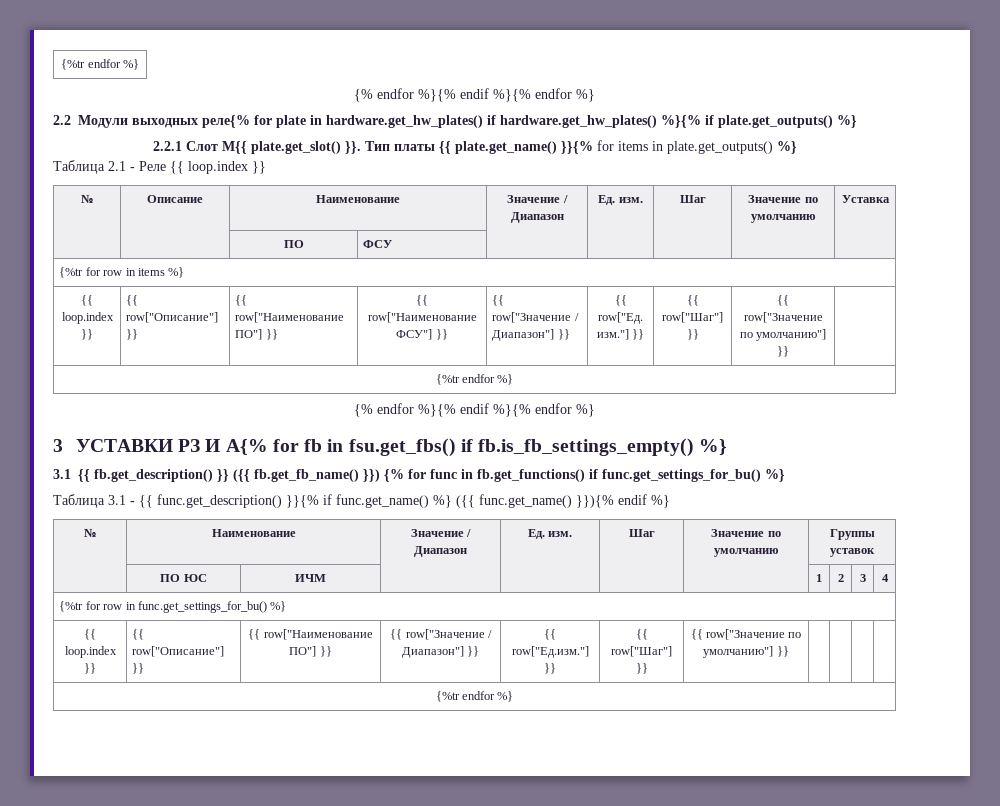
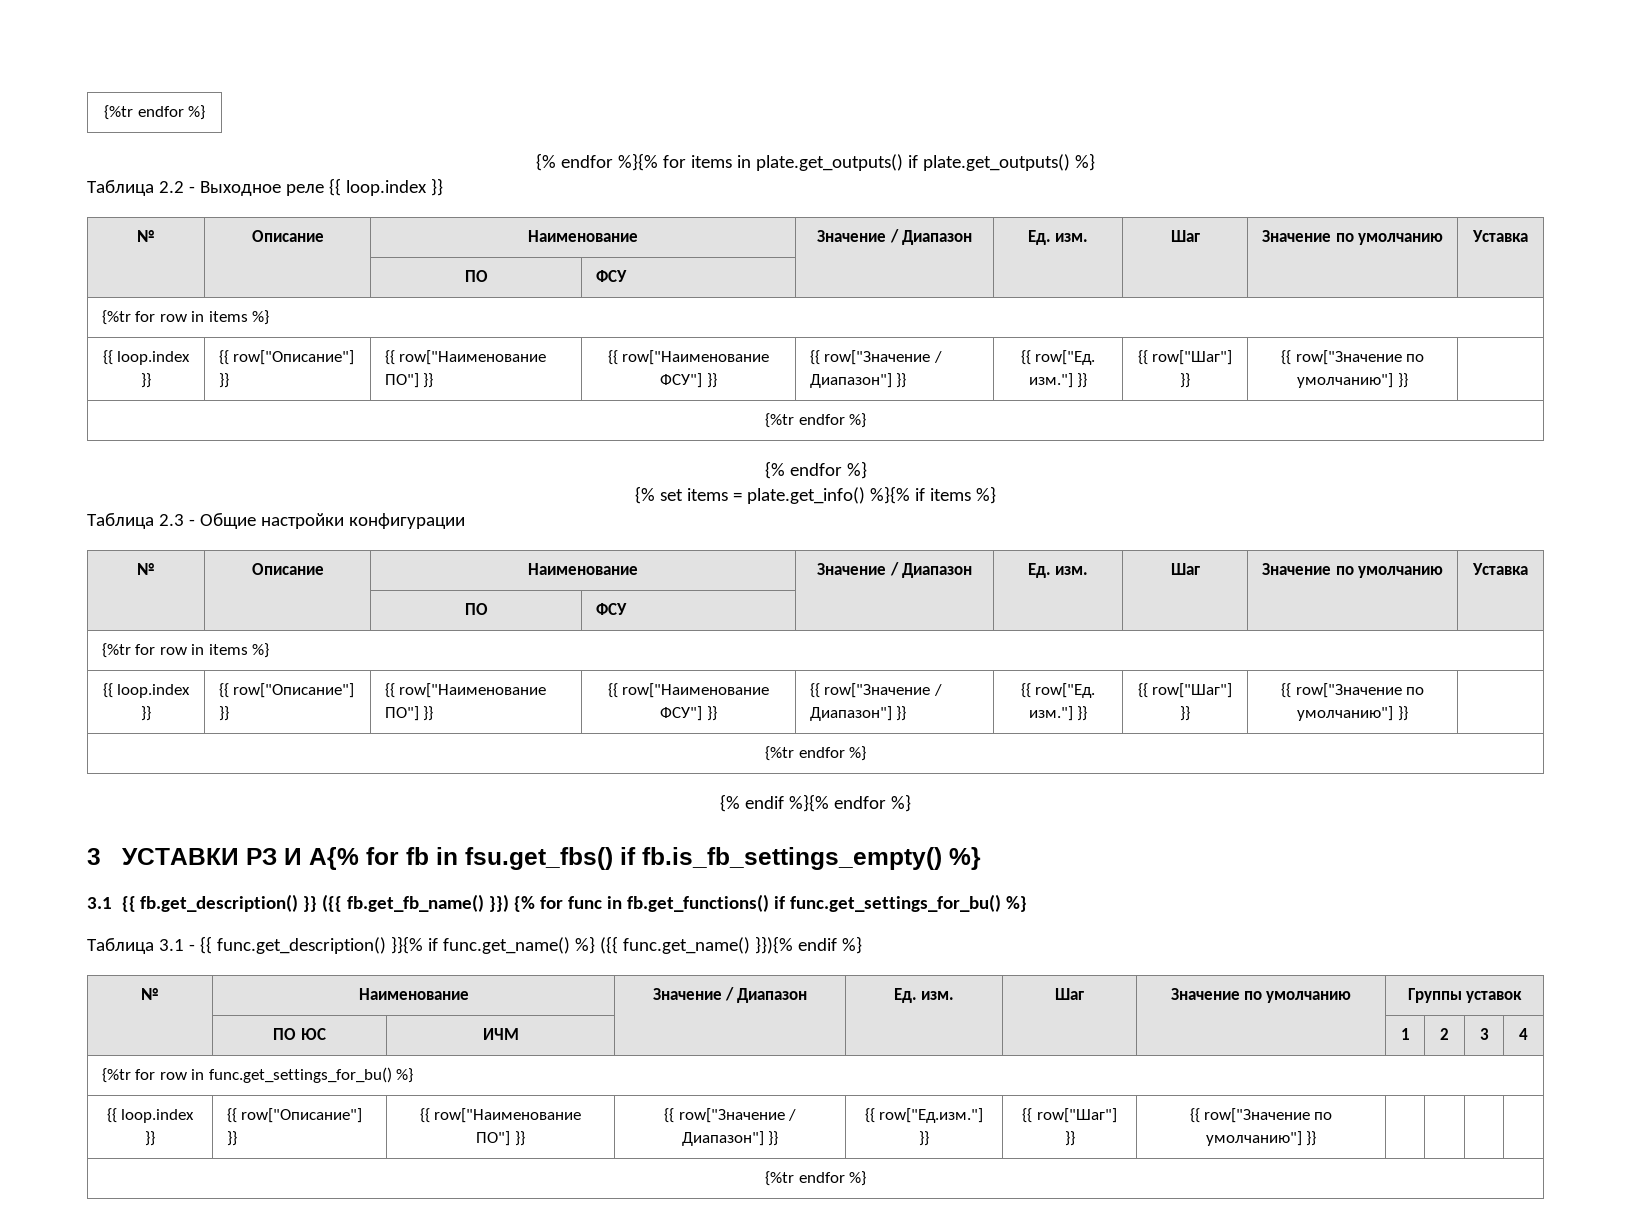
[61,59,139,70] [354,88,595,102] [53,115,857,128] [152,141,593,154] {%tr endfor %} // {% endfor %}{% endif %}{% endfor %} // 2.2 Модули выходных реле{% for plate in hardware.get_hw_plates() if hardware.get_hw_plates() %}{% if plate.get_outputs() %} // 2.2.1 Слот М{{ plate.get_slot() }}. Тип платы {{ plate.get_name() }}{% -> [104,105,205,120] [536,153,659,171] {%tr endfor %} // {% endfor %}{%
[776,141,797,154] [53,160,166,174] %} // Таблица 2.1 - Реле -> [907,153,1095,171] [87,180,324,196] if plate.get_outputs() %} // Таблица 2.2 - Выходное реле
[418,404,456,417] %}{% -> [846,461,867,479] [635,486,996,504] [87,513,465,529] [137,563,155,575] [251,563,324,575] [528,563,638,575] [817,562,972,578] [1027,563,1089,578] [1170,563,1200,575] [1262,563,1443,578] [1472,563,1528,575] [464,603,488,615] [595,603,627,615] [101,643,270,658] [102,683,191,698] [141,706,151,721] [218,683,355,698] [218,706,229,721] [384,683,547,698] [384,706,434,721] [607,683,770,698] [660,706,717,721] [809,683,942,698] [809,706,907,721] [1020,683,1096,698] [1028,706,1088,721] [1137,683,1233,698] [1180,706,1190,721] [1281,683,1424,698] [1297,706,1408,721] [765,746,866,761] [720,794,741,812] %} // {% set items = plate.get_info() %}{% if items %} // Таблица 2.3 - Общие настройки конфигурации // № | Описание | Наименование | Значение / Диапазон | Ед. изм. | Шаг | Значение по умолчанию | Уставка // | | ПО | ФСУ | | | | | // {%tr for row in items %} // {{ loop.index }} | {{ row["Описание"] }} | {{ row["Наименование ПО"] }} | {{ row["Наименование ФСУ"] }} | {{ row["Значение / Диапазон"] }} | {{ row["Ед. изм."] }} | {{ row["Шаг"] }} | {{ row["Значение по умолчанию"] }} | // {%tr endfor %} // {%

